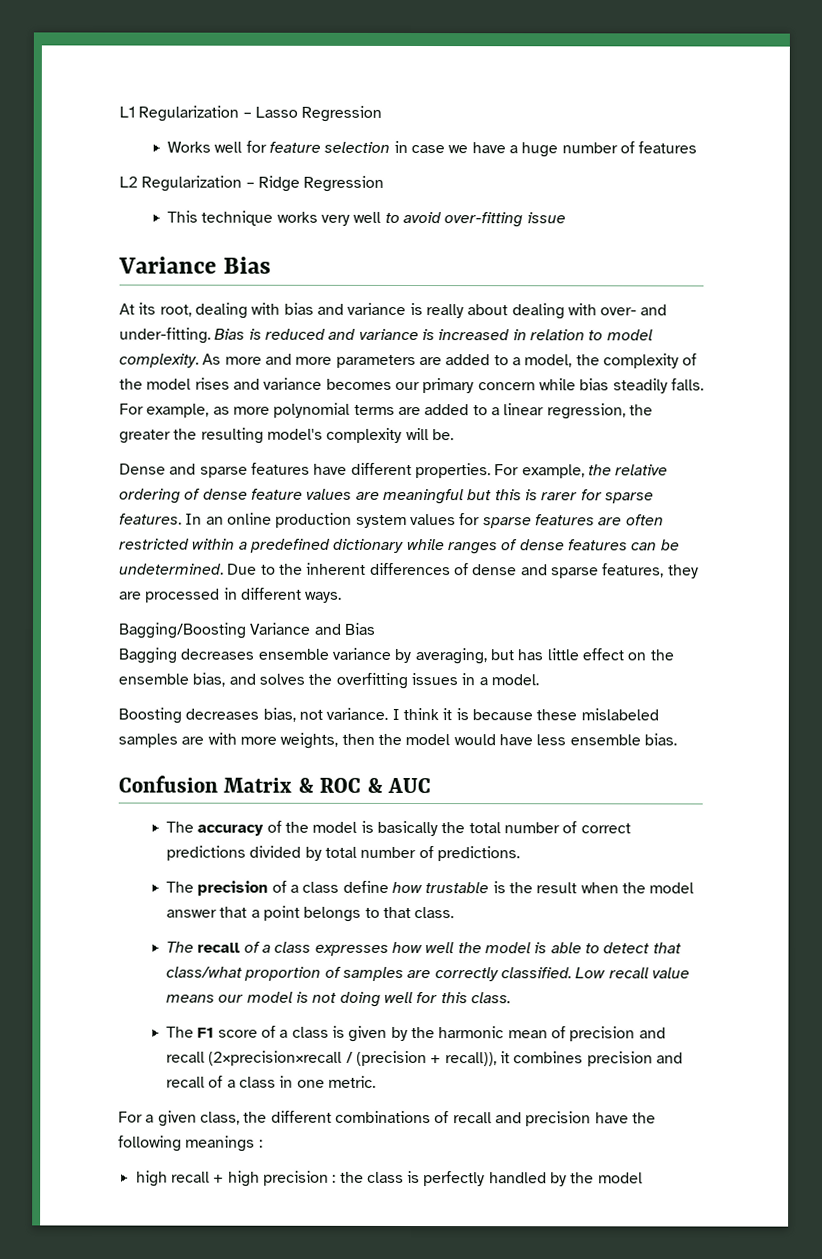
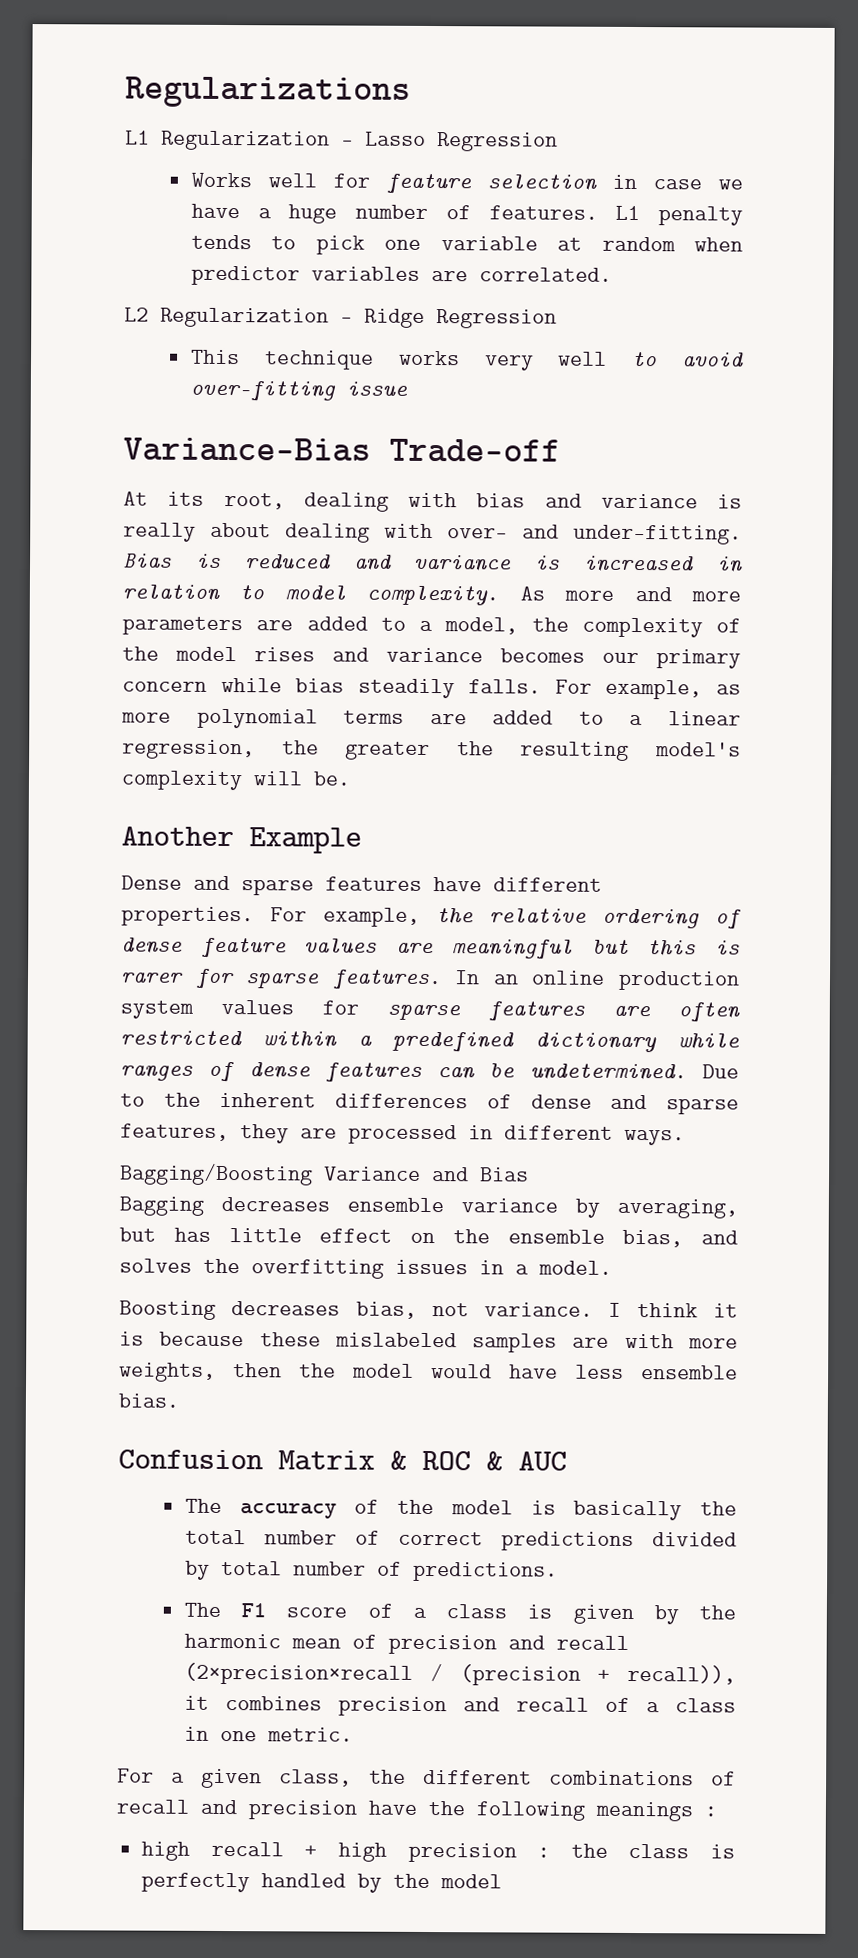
(119, 112) none -> [125,76,411,108] Regularizations //
[638,141,698,154] features -> [488,205,743,226] [191,234,743,255] [191,265,613,286] features. L1 penalty tends to pick one variable at random when predictor variables are correlated.
[118,256,272,274] Variance Bias -> [123,437,561,463] Variance-Bias Trade-off
(454, 435) none -> [121,826,362,854] // Another Example
[166,880,695,896] [166,905,455,922] [166,941,682,956] [166,966,691,982] [166,991,512,1007] // The precision of a class define how trustable is the result when the model answer that a point belongs to that class. // The recall of a class expresses how well the model is able to detect that class/what proportion of samples are correctly classified. Low recall value means our model is not doing well for this class. -> (559, 1571) none

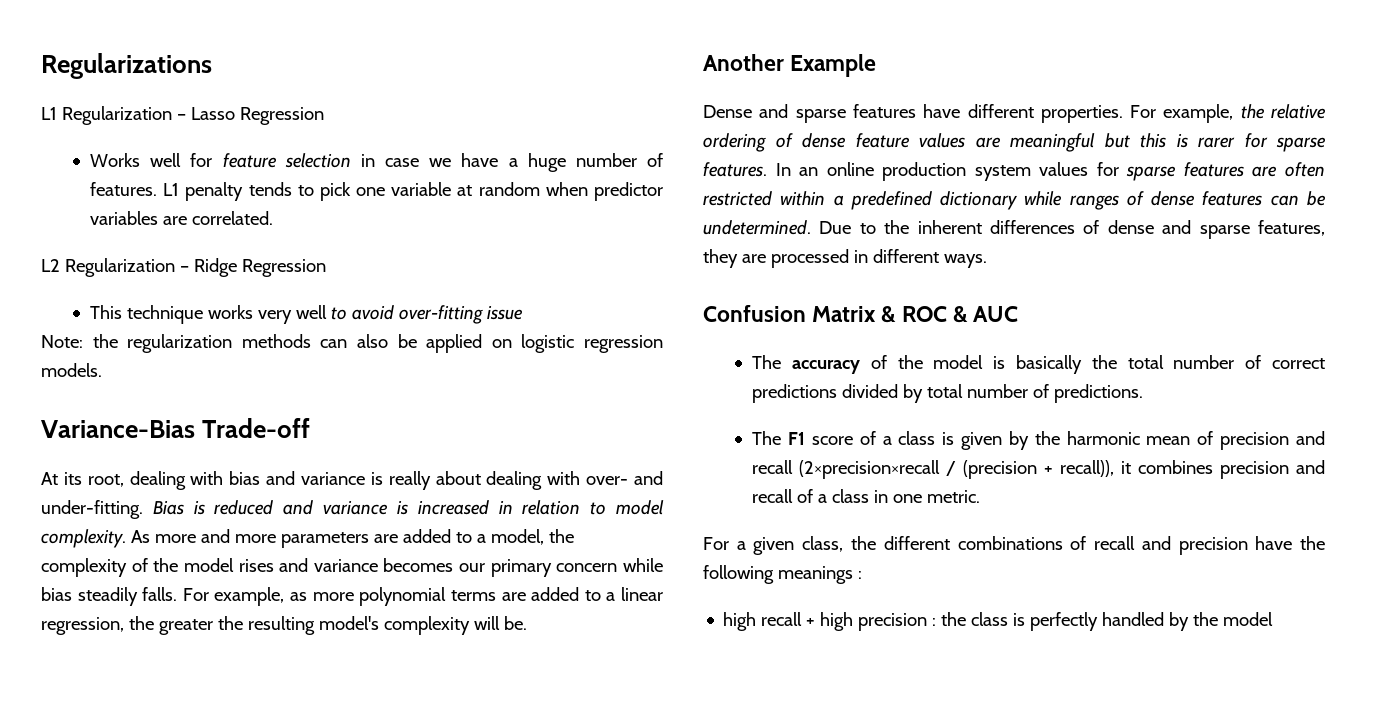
(409, 388) none -> [41,334,664,353] [41,363,102,377] // Note: the regularization methods can also be applied on logistic regression models.
[119,1163,529,1186] [119,1196,738,1219] [119,1227,738,1248] [119,1258,612,1279] [119,1300,738,1320] [119,1331,738,1353] [119,1362,738,1382] [118,1393,179,1408] // Bagging/Boosting Variance and Bias // Bagging decreases ensemble variance by averaging, but has little effect on the ensemble bias, and solves the overfitting issues in a model. // Boosting decreases bias, not variance. I think it is because these mislabeled samples are with more weights, then the model would have less ensemble bias. -> (987, 261) none

